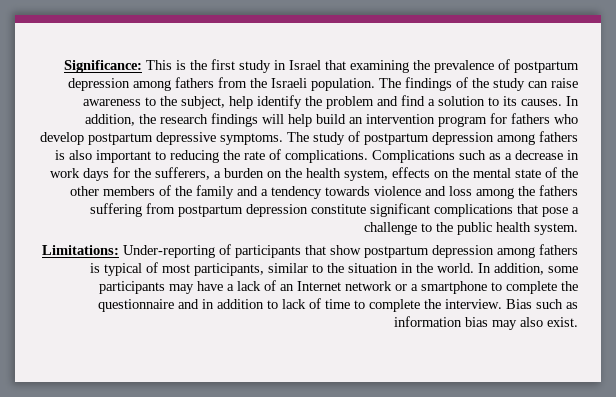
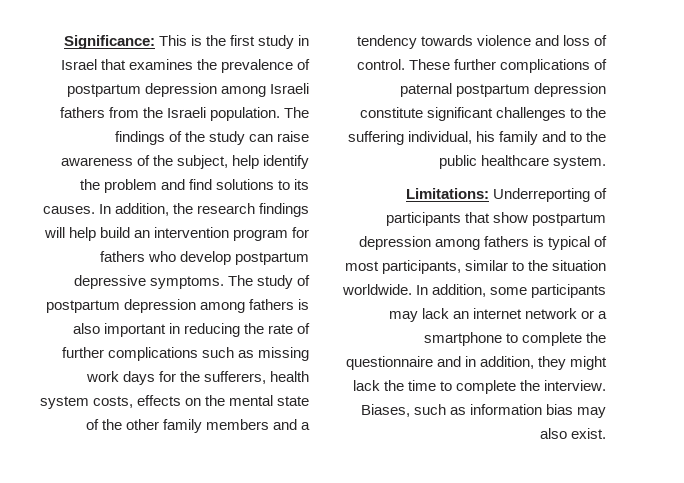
[350,60,409,73] examining -> [128,59,193,70] examines
(171, 85) none -> [270,83,310,94] Israeli
[145,97,156,106] to -> [136,155,150,166] of
[428,96,485,106] a solution -> [215,179,274,190] solutions
[155,151,166,160] to -> [168,323,180,334] in
[285,150,579,163] complications. Complications such as a decrease in -> [61,347,310,361] further complications such as missing
[214,168,388,181] a burden on the health system, -> [270,371,309,382] [39,396,133,409] health system costs,
[103,185,234,199] members of the family -> [162,419,269,433] family members
[476,185,578,199] [90,203,579,217] [364,222,417,235] among the fathers suffering from postpartum depression constitute significant complications that pose a challenge -> [594,35,607,46] [356,59,607,73] [399,83,606,97] [359,107,606,121] [347,131,566,145] of control. These further complications of paternal postpartum depression constitute significant challenges to the suffering individual, his family and
[496,222,531,232] health -> [480,155,549,166] healthcare
[123,245,215,258] Under-reporting -> [492,188,590,202] Underreporting
[401,263,474,273] in the world. -> [341,284,412,295] worldwide.
[197,280,341,291] have a lack of an Internet -> [421,308,522,319] lack an internet
[217,298,321,309] addition to lack of -> [479,356,607,370] [352,380,404,391] addition, they might lack the
[506,299,532,309] Bias -> [360,404,410,417] Biases,

